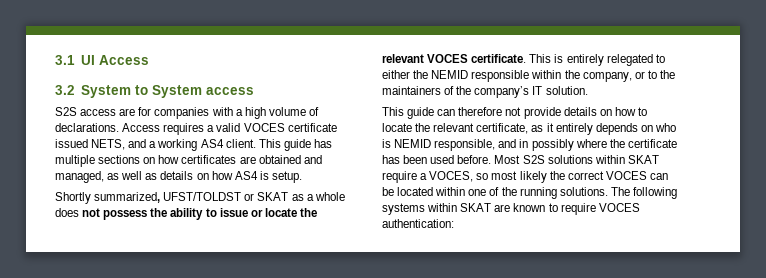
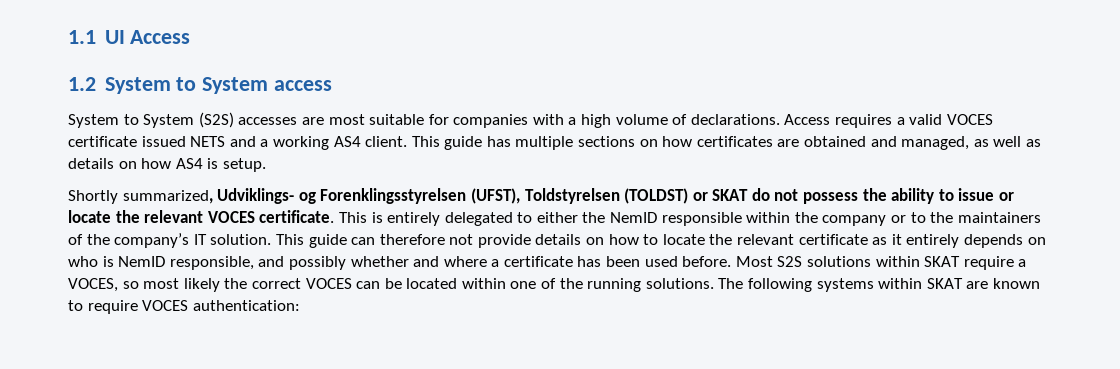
[55,55,75,65] 3.1 -> [68,30,96,44] 1.1
[55,85,75,95] 3.2 -> [68,77,96,91] 1.2
[55,107,136,116] S2S access are -> [68,112,425,128] System to System (S2S) accesses are most suitable
[91,139,126,150] NETS, -> [190,136,226,147] NETS
[163,192,345,201] [55,208,79,217] UFST/TOLDST or SKAT as a whole does -> [217,188,770,204] Udviklings- og Forenklingsstyrelsen (UFST), Toldstyrelsen (TOLDST) or SKAT do
[606,54,653,66] relegated -> [444,212,513,226] delegated
[431,70,469,79] NEMID -> [610,212,658,223] NemID
[582,72,632,82] company, -> [822,215,887,226] company
(588, 90) // -> (272, 239) none
[476,123,529,134] certificate, -> [798,234,868,245] certificate
[394,139,432,148] NEMID -> [118,256,166,267] NemID
[519,139,625,151] in possibly where the -> [288,256,500,270] possibly whether and where a

